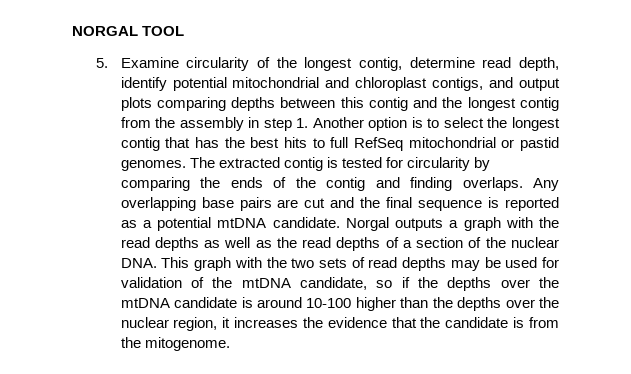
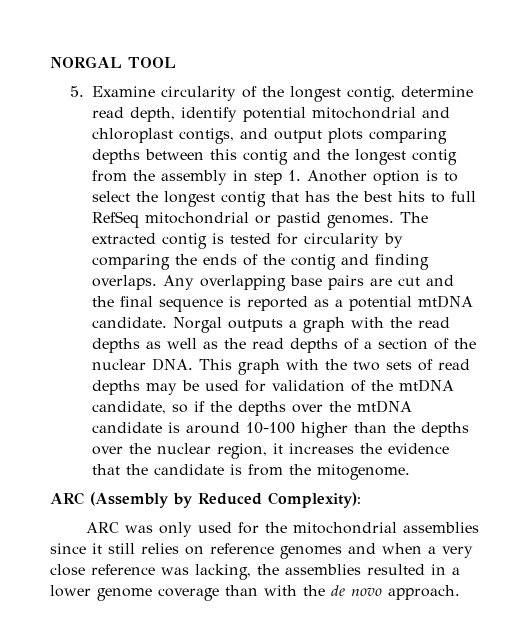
(230, 344) none -> [50,492,361,508] [86,522,480,537] [50,543,473,559] [50,564,460,580] [50,585,460,601] // ARC (Assembly by Reduced Complexity): // ARC was only used for the mitochondrial assemblies since it still relies on reference genomes and when a very close reference was lacking, the assemblies resulted in a lower genome coverage than with the de novo approach.

